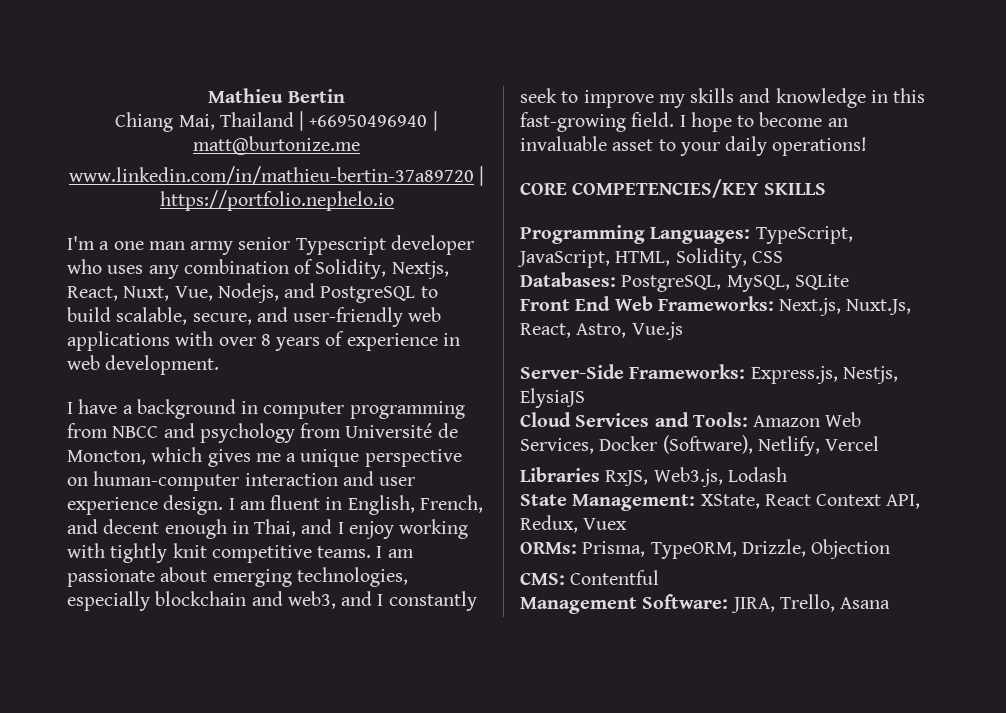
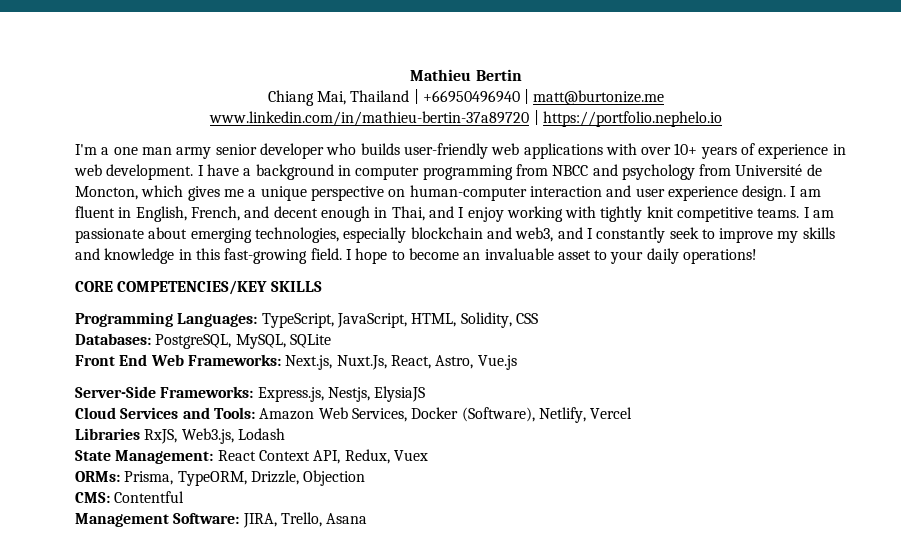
[295,237,386,255] Typescript -> (257, 149) none
[107,259,449,279] [67,283,438,303] [67,307,288,325] uses any combination of Solidity, Nextjs, React, Nuxt, Vue, Nodejs, and PostgreSQL to build scalable, secure, and -> [360,143,400,155] builds
[260,334,271,346] 8 -> [674,143,698,155] 10+
(220, 365) // -> (194, 172) none
[700,494,760,509] XState, -> (214, 457) none

